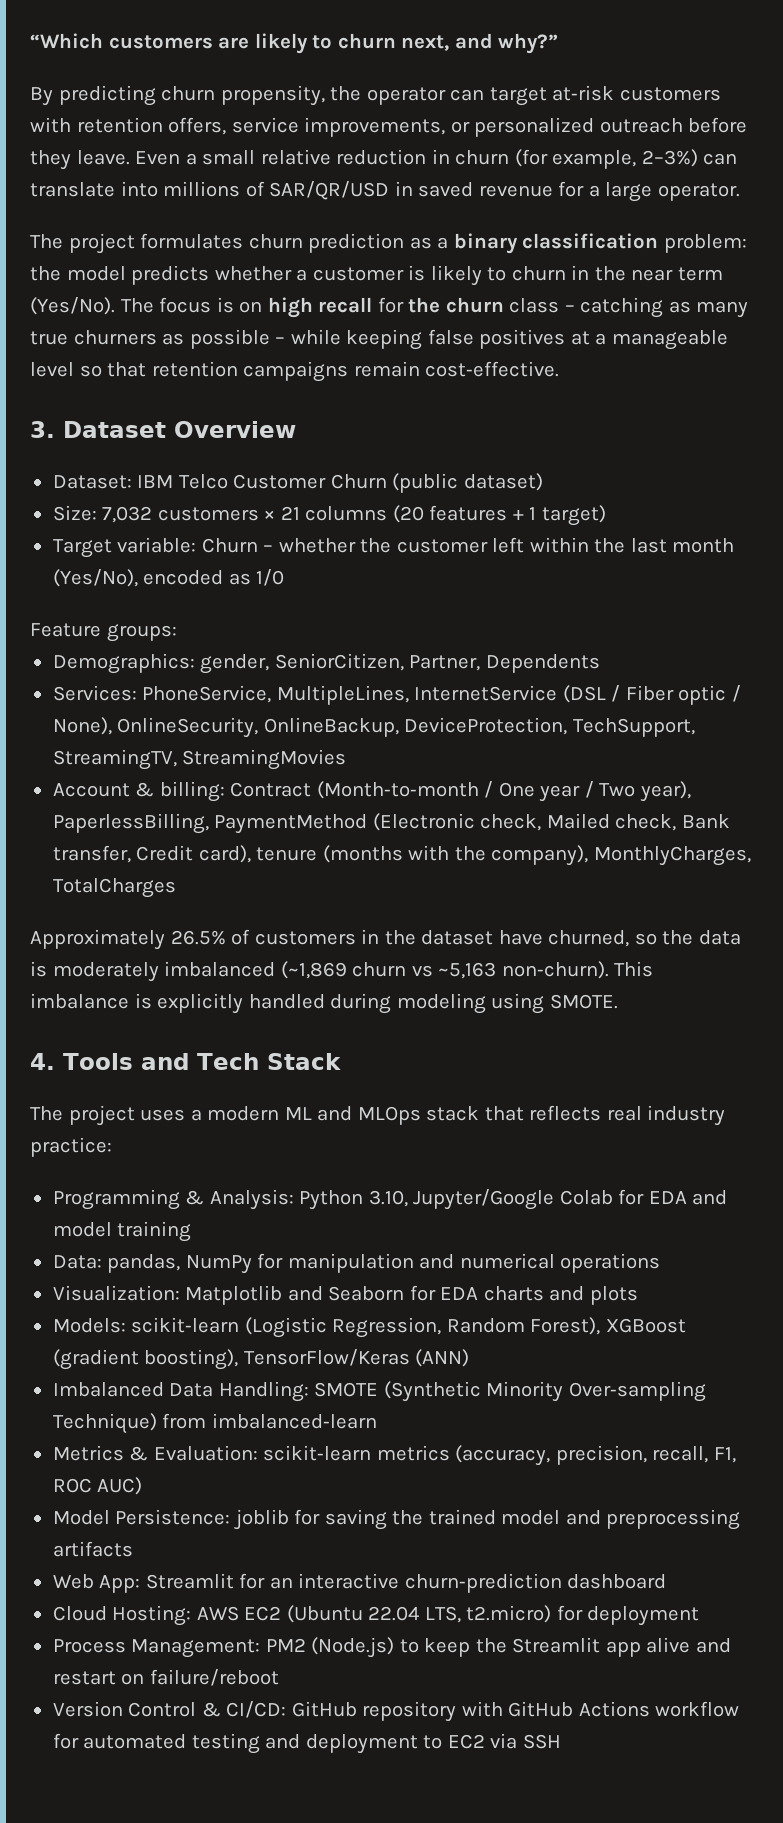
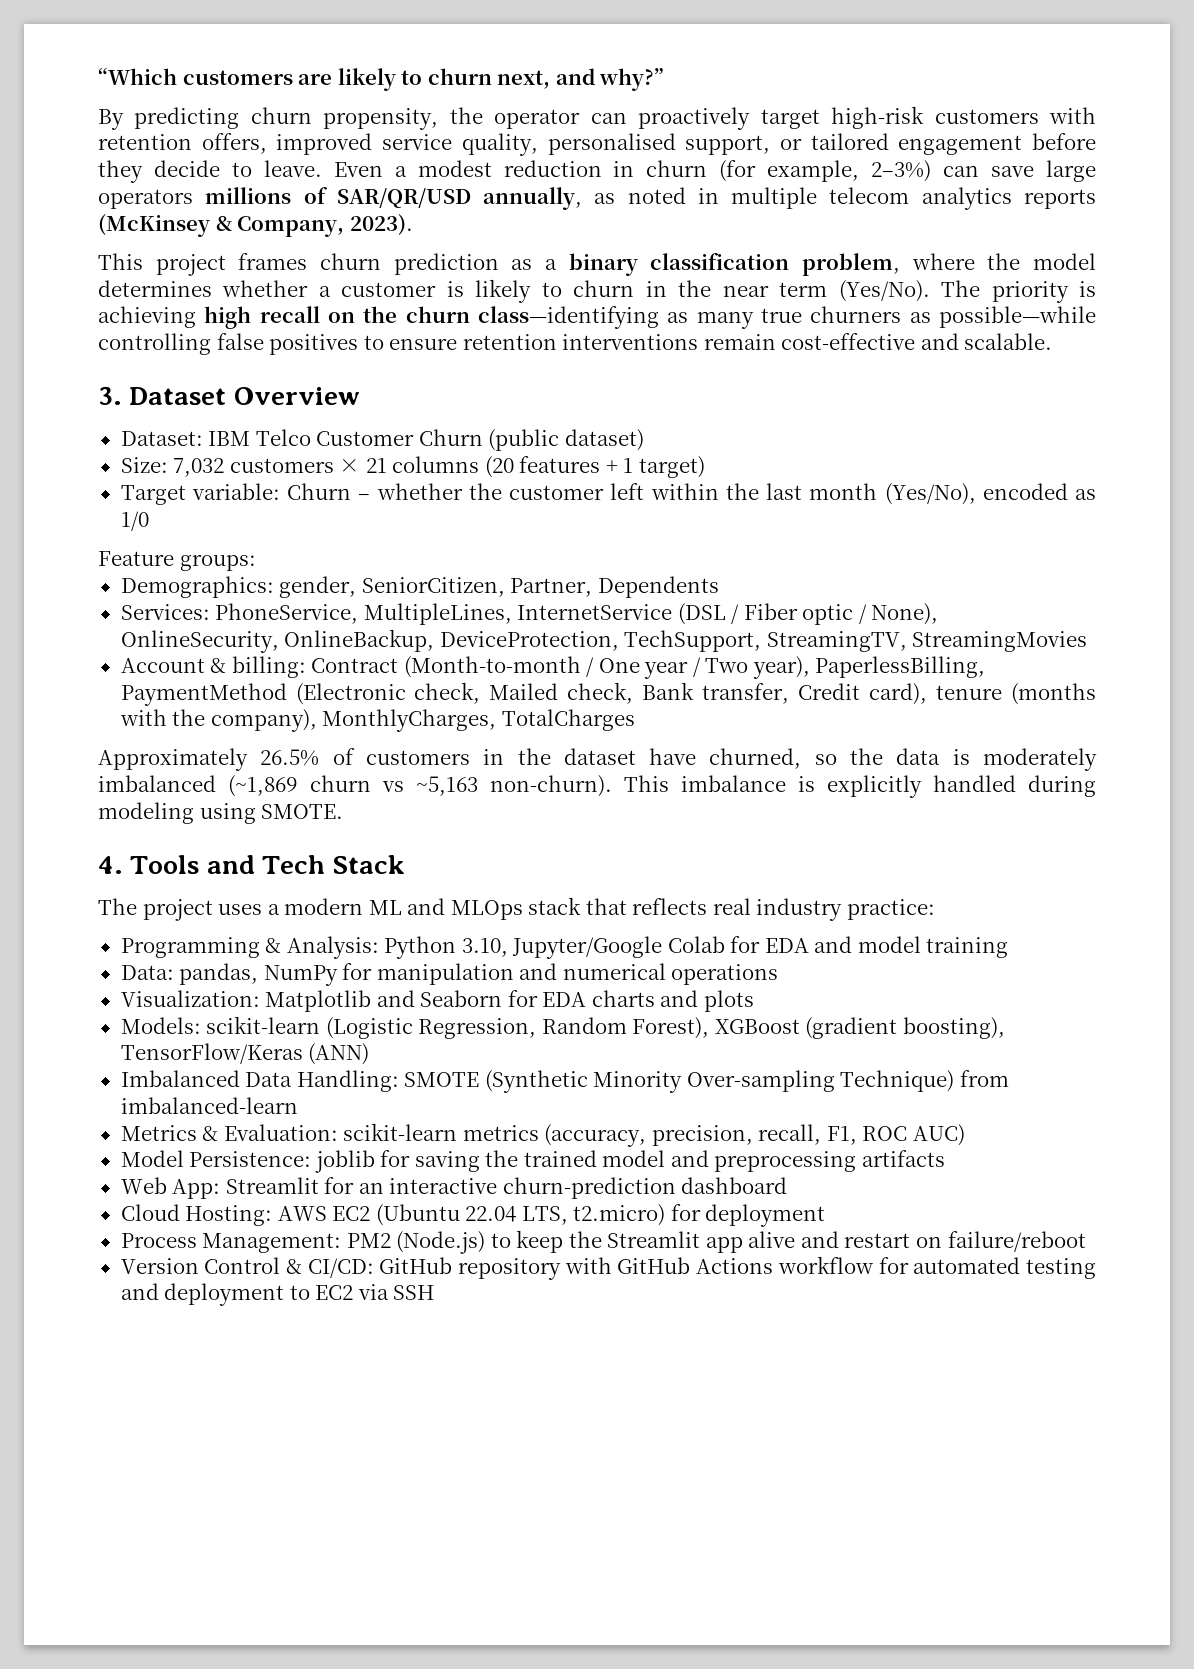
[489,85,615,106] target at‑risk -> [638,106,925,130] proactively target high-risk
[231,117,748,137] [30,150,71,170] service improvements, or personalized outreach before they -> [276,133,1097,156] [98,160,252,183] improved service quality, personalised support, or tailored engagement before they decide to
[202,149,331,165] small relative -> [417,160,492,177] modest
[30,181,740,202] [30,233,244,254] translate into millions of SAR/QR/USD in saved revenue for a large operator. // The project formulates -> [991,160,1096,182] [98,187,1096,210] [98,214,413,237] [98,253,308,276] save large operators millions of SAR/QR/USD annually, as noted in multiple telecom analytics reports (McKinsey & Company, 2023). // This project frames
[663,234,747,253] problem: -> [802,253,975,276] problem, where
[131,265,210,285] predicts -> [98,280,212,297] determines
[159,297,263,313] focus is on -> [991,281,1097,303] [98,306,196,328] priority is achieving
[377,297,404,313] for -> [328,312,355,323] on
[509,297,664,318] class – catching -> [477,306,659,329] class—identifying
[189,329,728,350] [30,361,560,382] possible – while keeping false positives at a manageable level so that retention campaigns remain cost‑effective. -> [939,306,1097,328] [98,333,1053,355] possible—while controlling false positives to ensure retention interventions remain cost-effective and scalable.

